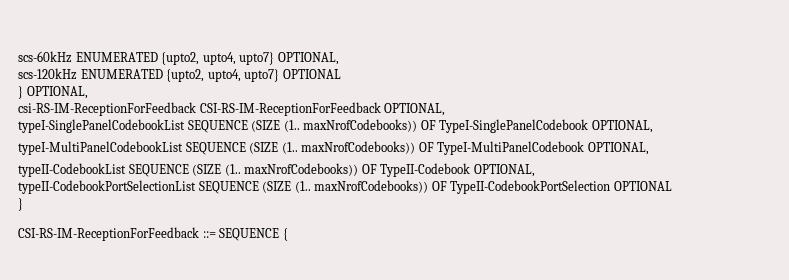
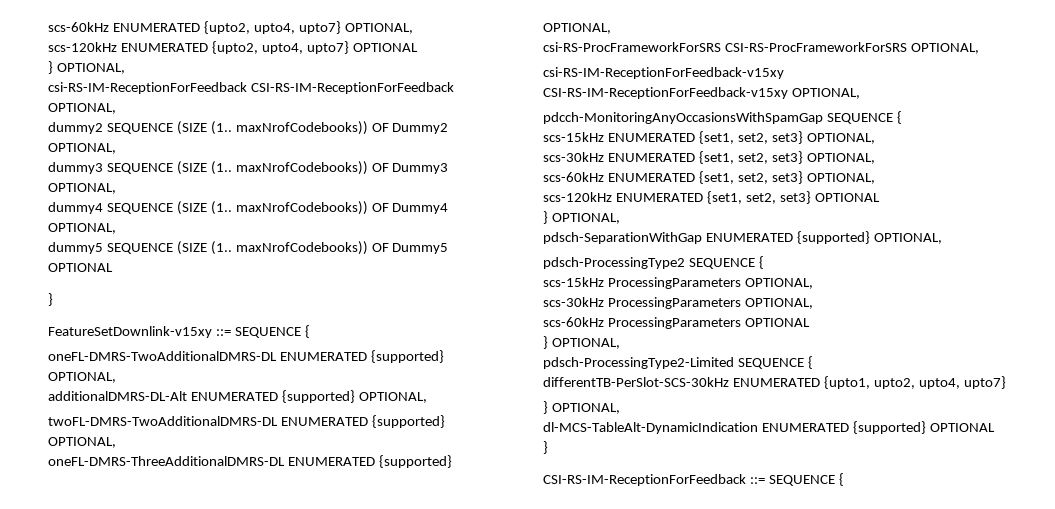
[18,119,653,133] [18,141,649,155] [18,163,535,177] [18,180,611,194] typeI-SinglePanelCodebookList SEQUENCE (SIZE (1.. maxNrofCodebooks)) OF TypeI-SinglePanelCodebook OPTIONAL, // typeI-MultiPanelCodebookList SEQUENCE (SIZE (1.. maxNrofCodebooks)) OF TypeI-MultiPanelCodebook OPTIONAL, // typeII-CodebookList SEQUENCE (SIZE (1.. maxNrofCodebooks)) OF TypeII-Codebook OPTIONAL, // typeII-CodebookPortSelectionList SEQUENCE (SIZE (1.. maxNrofCodebooks)) OF TypeII-CodebookPortSelection -> [48,121,449,135] [48,143,116,154] [48,161,449,175] [48,183,116,194] [48,201,449,215] [48,223,116,234] [48,241,449,255] [48,263,113,272] [48,293,53,306] [48,325,310,338] [48,350,444,363] [48,372,116,383] [48,390,427,403] [48,415,445,428] [48,437,116,448] [48,455,452,468] [543,23,611,34] [543,42,979,54] [543,67,784,79] [543,87,860,99] [543,111,902,124] [543,131,875,144] [543,151,875,164] [543,171,875,184] [543,191,880,204] [543,211,620,224] [543,231,942,244] [543,256,764,269] [543,277,813,289] [543,297,813,309] [543,317,810,329] [543,336,620,349] [543,356,813,369] [543,376,1006,389] [543,401,620,414] [543,421,926,434] dummy2 SEQUENCE (SIZE (1.. maxNrofCodebooks)) OF Dummy2 OPTIONAL, // dummy3 SEQUENCE (SIZE (1.. maxNrofCodebooks)) OF Dummy3 OPTIONAL, // dummy4 SEQUENCE (SIZE (1.. maxNrofCodebooks)) OF Dummy4 OPTIONAL, // dummy5 SEQUENCE (SIZE (1.. maxNrofCodebooks)) OF Dummy5 OPTIONAL // } // FeatureSetDownlink-v15xy ::= SEQUENCE { // oneFL-DMRS-TwoAdditionalDMRS-DL ENUMERATED {supported} OPTIONAL, // additionalDMRS-DL-Alt ENUMERATED {supported} OPTIONAL, // twoFL-DMRS-TwoAdditionalDMRS-DL ENUMERATED {supported} OPTIONAL, // oneFL-DMRS-ThreeAdditionalDMRS-DL ENUMERATED {supported} OPTIONAL, // csi-RS-ProcFrameworkForSRS CSI-RS-ProcFrameworkForSRS OPTIONAL, // csi-RS-IM-ReceptionForFeedback-v15xy CSI-RS-IM-ReceptionForFeedback-v15xy OPTIONAL, // pdcch-MonitoringAnyOccasionsWithSpamGap SEQUENCE { // scs-15kHz ENUMERATED {set1, set2, set3} OPTIONAL, // scs-30kHz ENUMERATED {set1, set2, set3} OPTIONAL, // scs-60kHz ENUMERATED {set1, set2, set3} OPTIONAL, // scs-120kHz ENUMERATED {set1, set2, set3} OPTIONAL // } OPTIONAL, // pdsch-SeparationWithGap ENUMERATED {supported} OPTIONAL, // pdsch-ProcessingType2 SEQUENCE { // scs-15kHz ProcessingParameters OPTIONAL, // scs-30kHz ProcessingParameters OPTIONAL, // scs-60kHz ProcessingParameters OPTIONAL // } OPTIONAL, // pdsch-ProcessingType2-Limited SEQUENCE { // differentTB-PerSlot-SCS-30kHz ENUMERATED {upto1, upto2, upto4, upto7} // } OPTIONAL, // dl-MCS-TableAlt-DynamicIndication ENUMERATED {supported}

